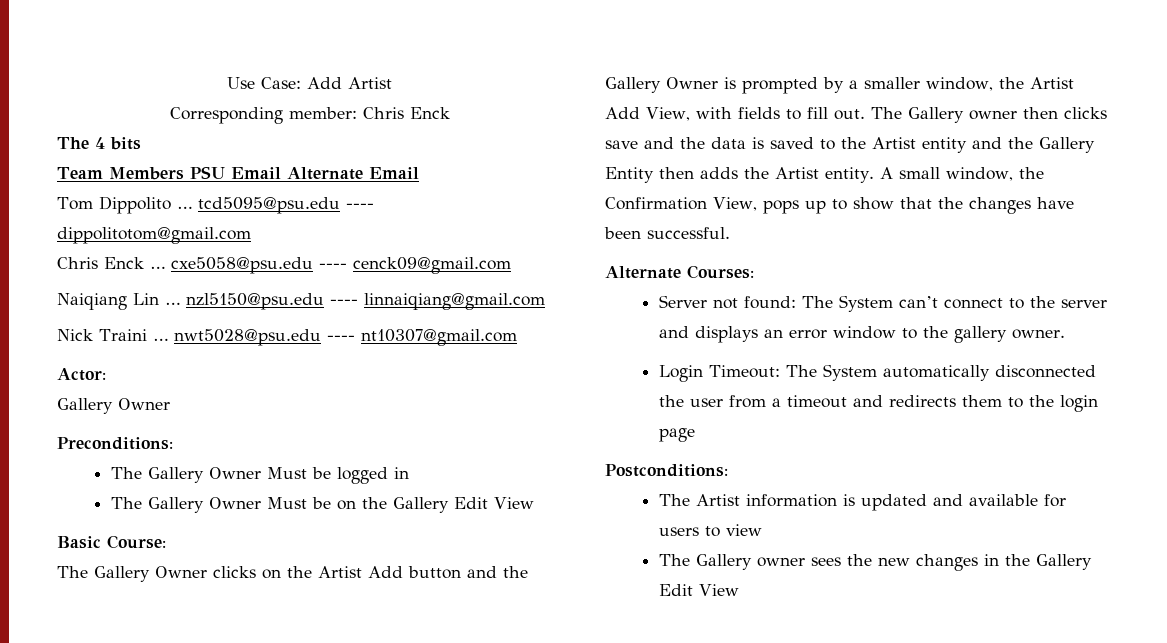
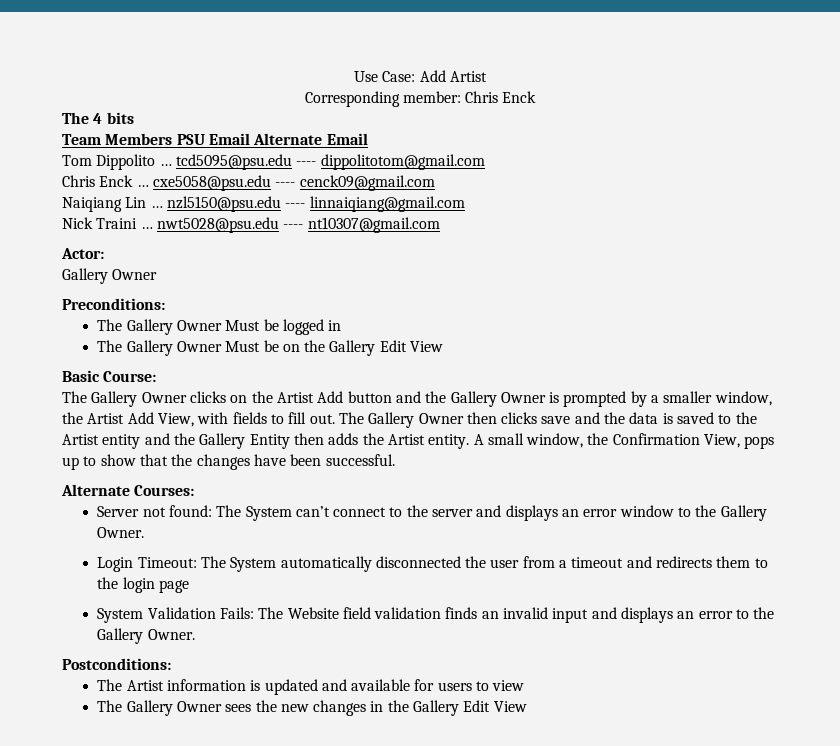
[968,110,1017,120] owner -> [418,413,464,424] Owner
[953,326,1065,343] gallery owner. -> [720,505,767,521] [97,527,145,538] Gallery Owner.
(695, 435) none -> [97,607,775,623] [97,628,195,644] // System Validation Fails: The Website field validation finds an invalid input and displays an error to the Gallery Owner.
[756,557,805,567] owner -> [176,701,222,712] Owner

